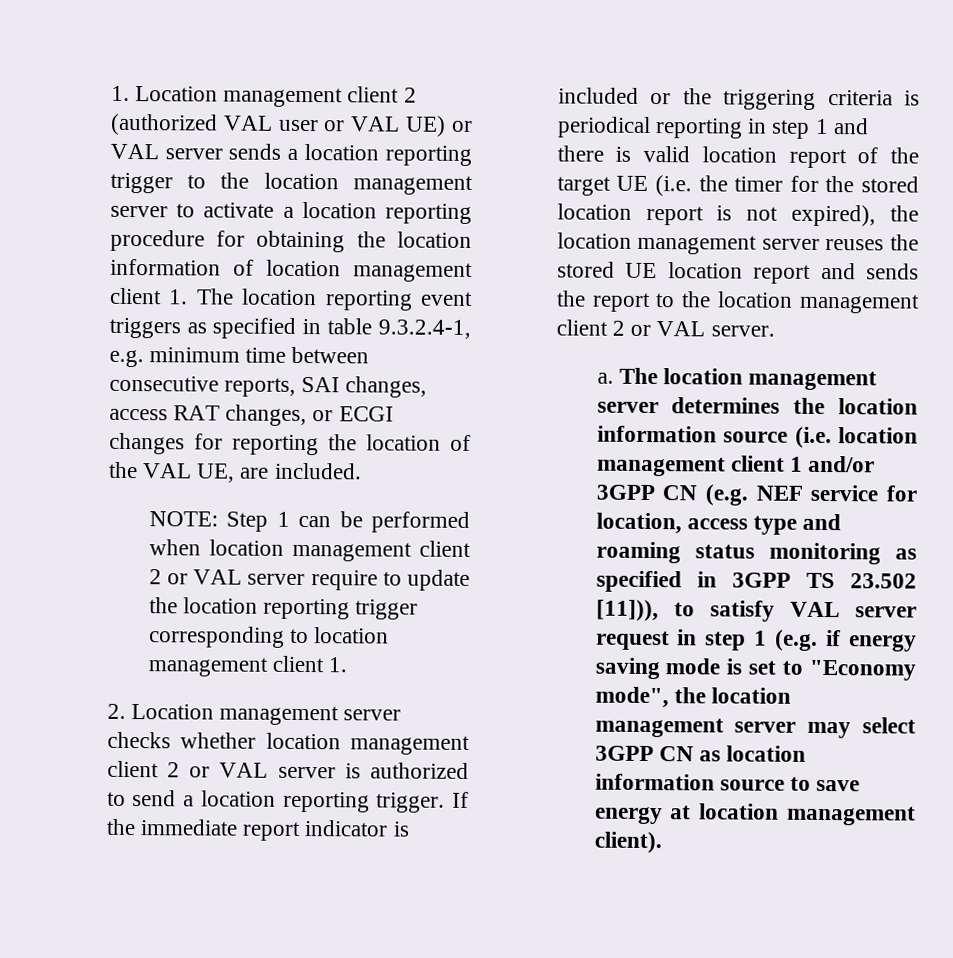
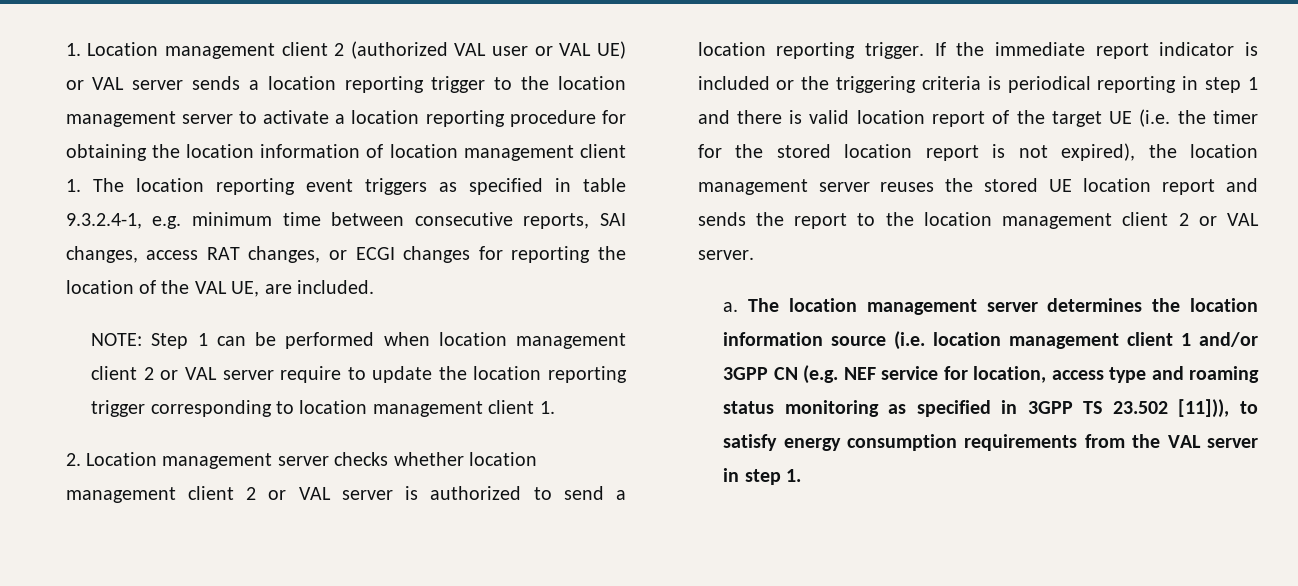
[789,601,917,618] [595,629,917,652] [594,657,916,681] [594,686,791,709] [594,717,916,739] [594,745,807,762] [594,773,861,792] [594,803,916,826] [593,831,662,854] VAL server request in step 1 (e.g. if energy saving mode is set to "Economy mode", the location management server may select 3GPP CN as location information source to save energy at location management client). -> [783,434,1259,451] [723,468,802,485] energy consumption requirements from the VAL server in step 1.

